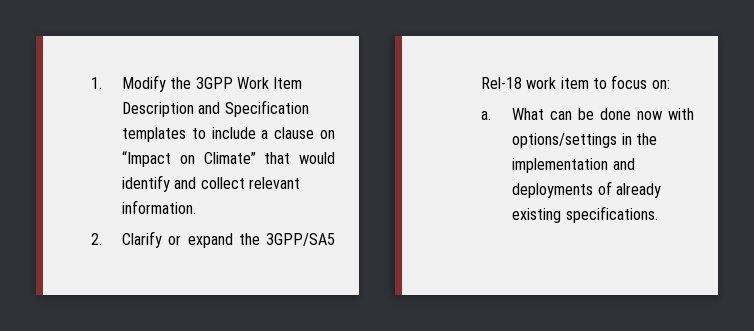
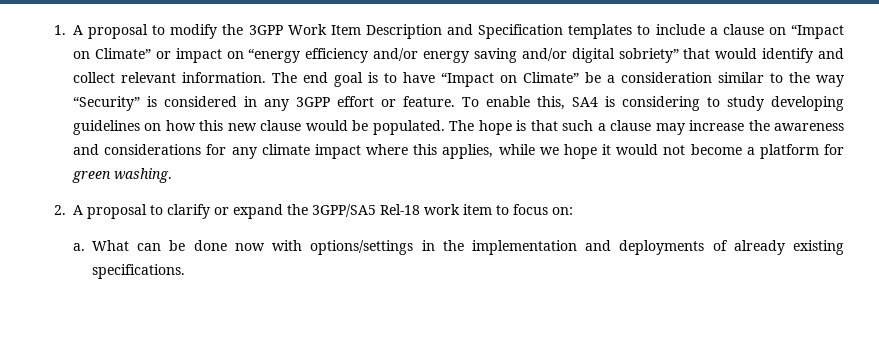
[122,75,167,92] Modify -> [73,24,218,39] A proposal to modify
(256, 158) none -> [155,48,679,63] or impact on “energy efficiency and/or energy saving and/or digital sobriety”
[91,231,163,248] // 2. Clarify -> [272,72,844,87] [73,96,844,111] [73,120,844,135] [73,144,845,159] [72,168,173,183] [54,204,211,219] The end goal is to have “Impact on Climate” be a consideration similar to the way “Security” is considered in any 3GPP effort or feature. To enable this, SA4 is considering to study developing guidelines on how this new clause would be populated. The hope is that such a clause may increase the awareness and considerations for any climate impact where this applies, while we hope it would not become a platform for green washing. // 2. A proposal to clarify

